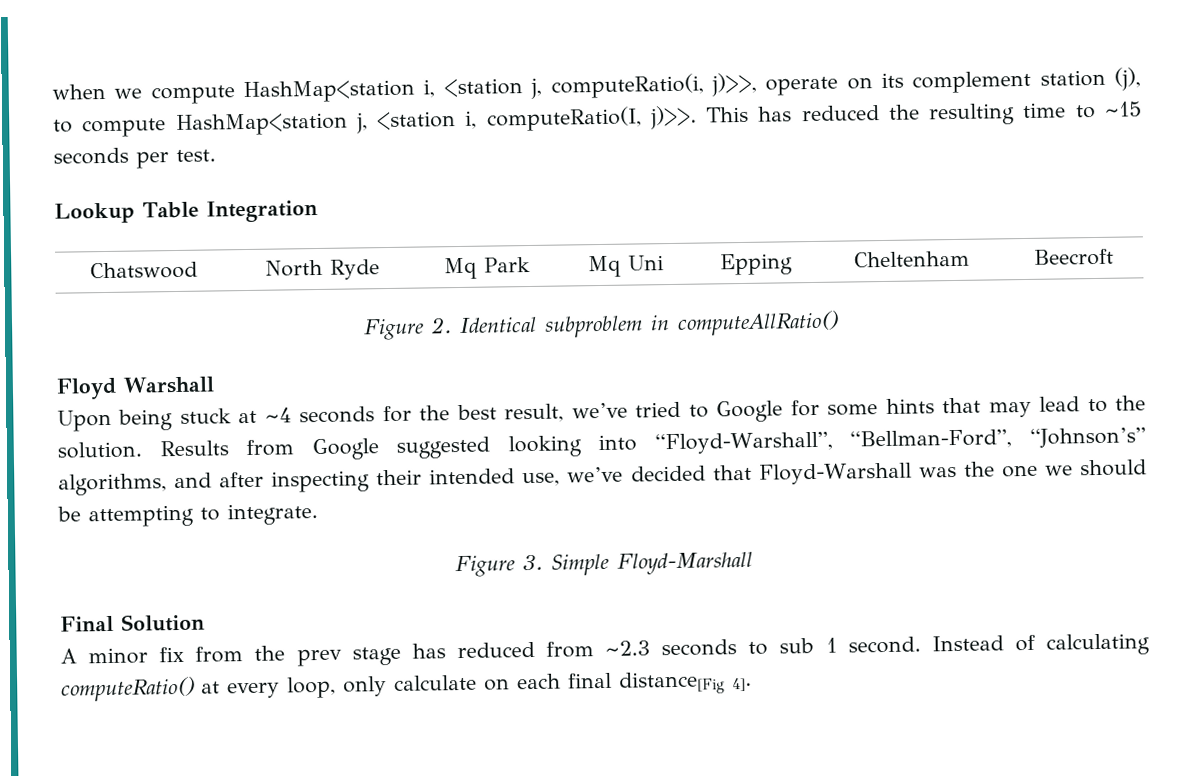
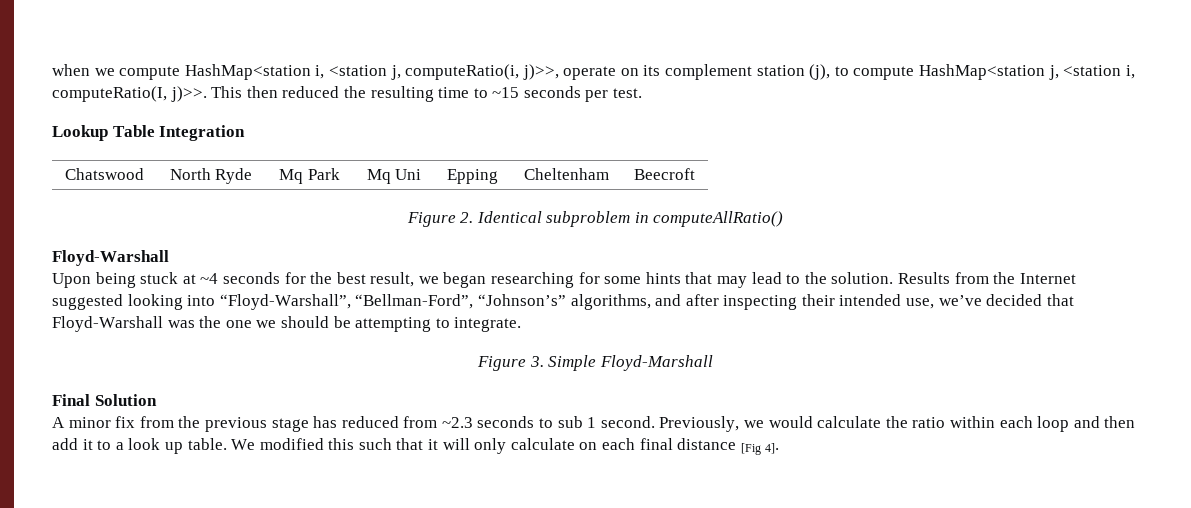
[758,106,793,122] has -> [246,86,278,98] then
[56,376,215,400] Floyd Warshall -> [52,250,169,266] Floyd-Warshall
[571,400,784,423] we’ve tried to Google -> [418,272,575,288] we began researching
[311,438,379,461] Google -> [993,272,1076,284] the Internet
[296,648,342,667] prev -> [204,417,267,432] previous
[931,633,1150,656] [61,676,336,702] Instead of calculating computeRatio() at every loop, -> [659,416,1136,432] [52,438,470,454] Previously, we would calculate the ratio within each loop and then add it to a look up table. We modified this such that it will
[619,671,725,695] distance[Fig -> [677,438,761,455] distance [Fig

